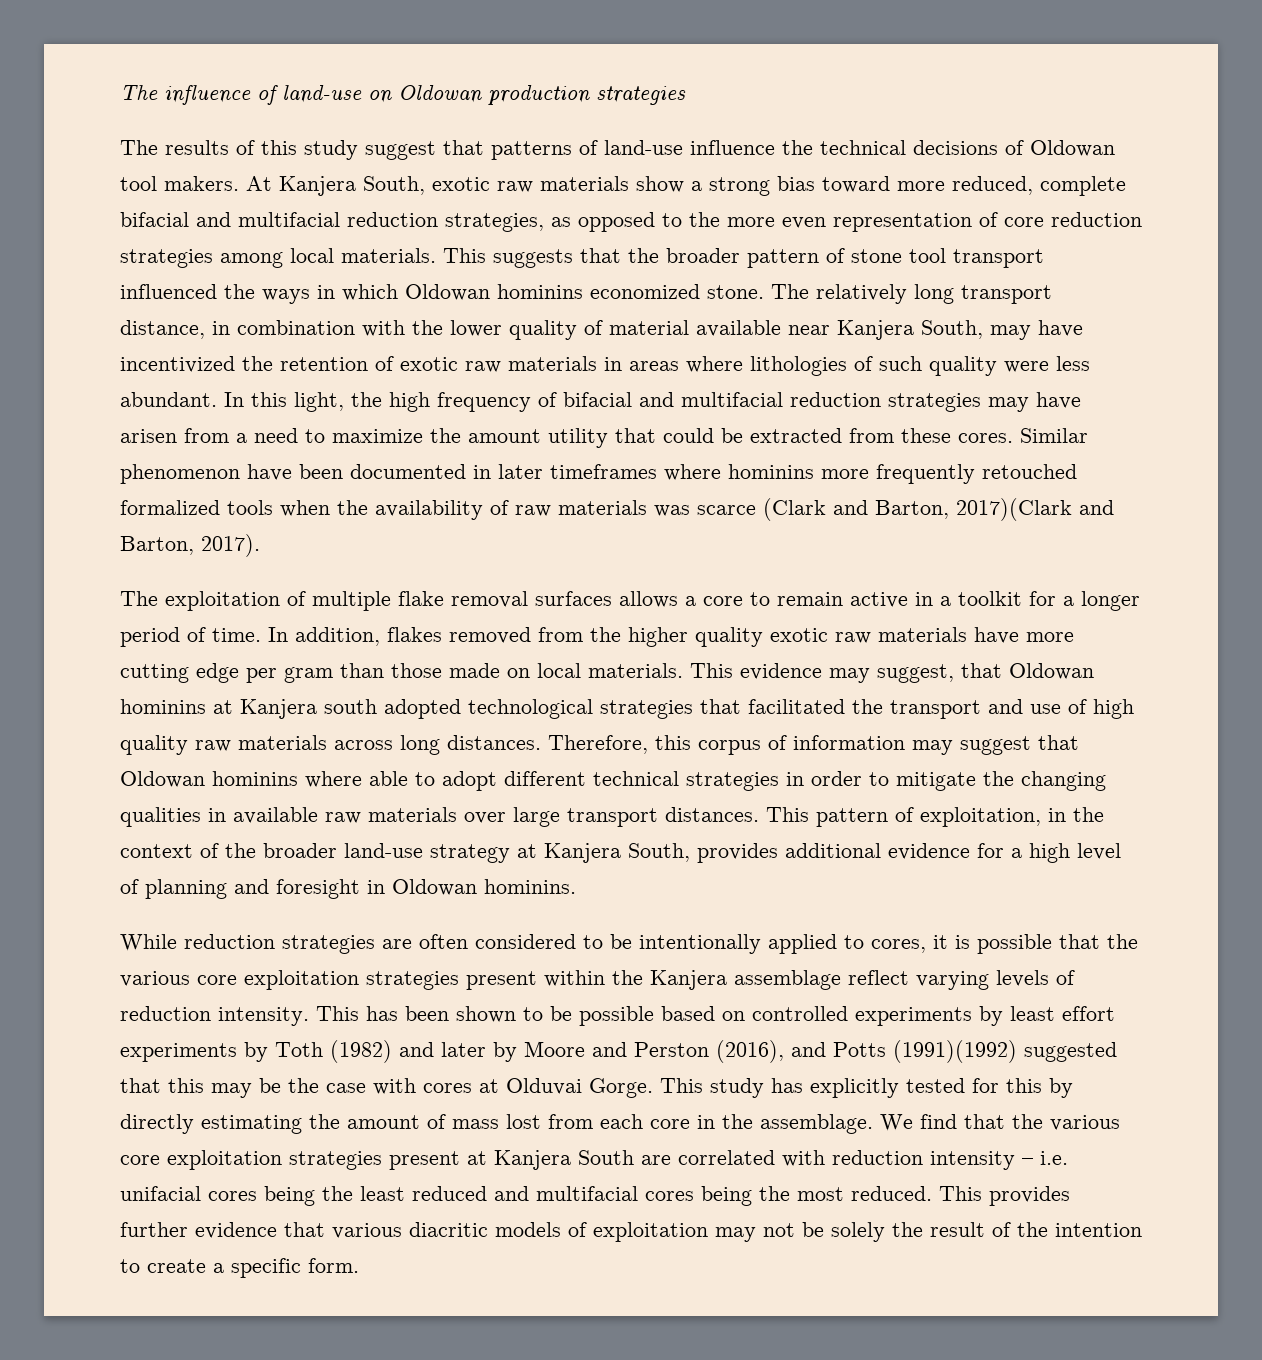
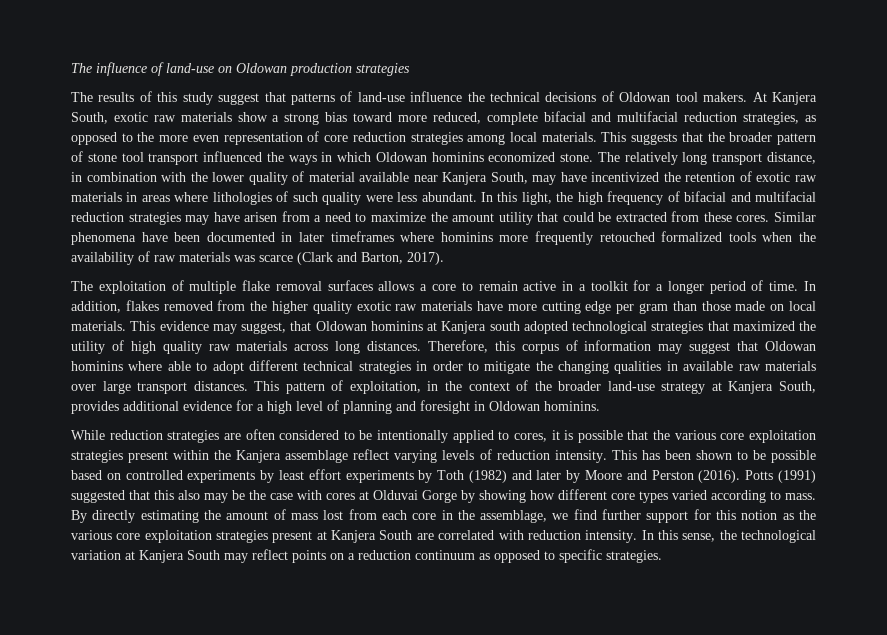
[120,464,240,484] phenomenon -> [71,232,136,245] phenomena
[956,498,1114,521] [120,536,194,555] 2017)(Clark and Barton, -> (403, 258) none
[748,699,1061,719] facilitated the transport and use -> [732,321,816,331] [71,341,105,354] maximized the utility
[716,1040,1017,1063] (2016), and Potts (1991)(1992) -> [698,470,816,483] (2016). Potts (1991)
(204, 1085) none -> [178,490,200,500] also
[589,1078,1073,1098] Gorge. This study has explicitly tested for this by -> [422,489,816,503] [71,510,87,523] Gorge by showing how different core types varied according to mass. By
[760,1114,1005,1134] assemblage. We find that -> [480,509,794,523] assemblage, we find further support for this notion as
[930,1151,1068,1170] [120,1186,1070,1206] [120,1222,1142,1242] [120,1258,359,1278] intensity – i.e. unifacial cores being the least reduced and multifacial cores being the most reduced. This provides further evidence that various diacritic models of exploitation may not be solely the result of the intention to create a specific form. -> [585,530,817,543] [71,549,662,563] intensity. In this sense, the technological variation at Kanjera South may reflect points on a reduction continuum as opposed to specific strategies.

